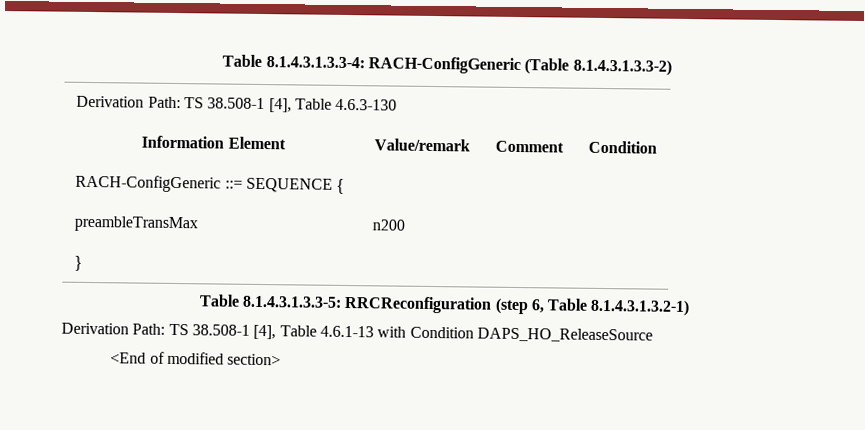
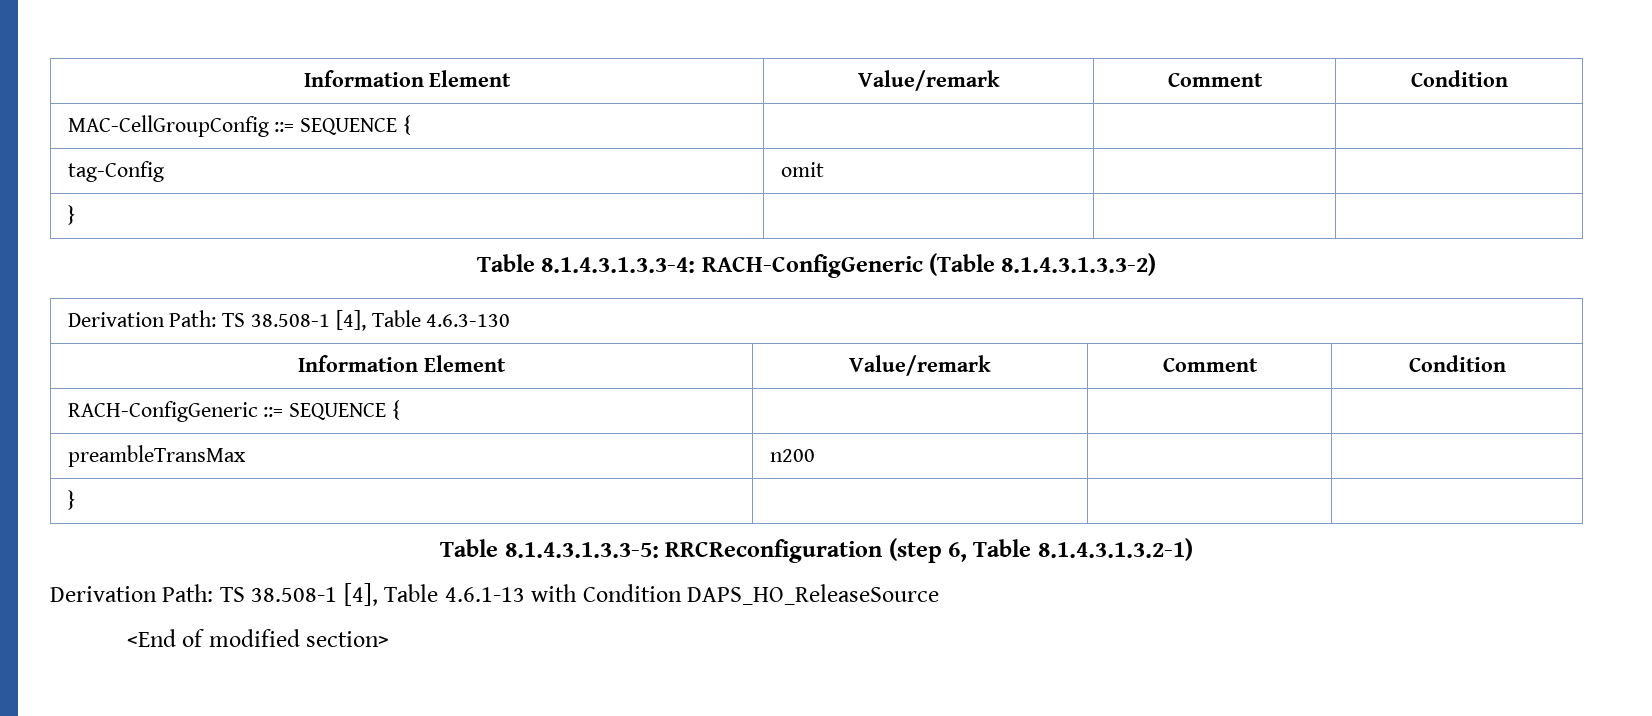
(222, 61) none -> [303,70,512,87] [857,70,1000,91] [1167,72,1263,87] [1410,70,1508,87] [67,115,411,137] [67,161,164,182] [780,162,824,177] [67,205,76,225] Information Element | Value/remark | Comment | Condition // MAC-CellGroupConfig ::= SEQUENCE { | | | // tag-Config | omit | | // } | | | //

